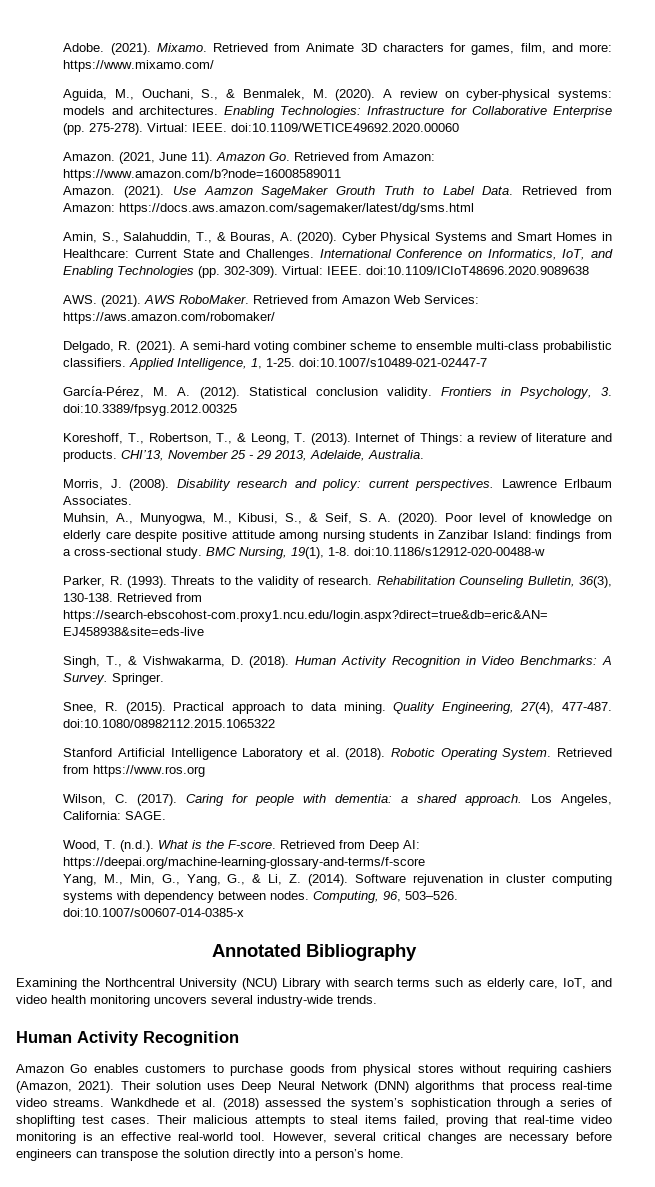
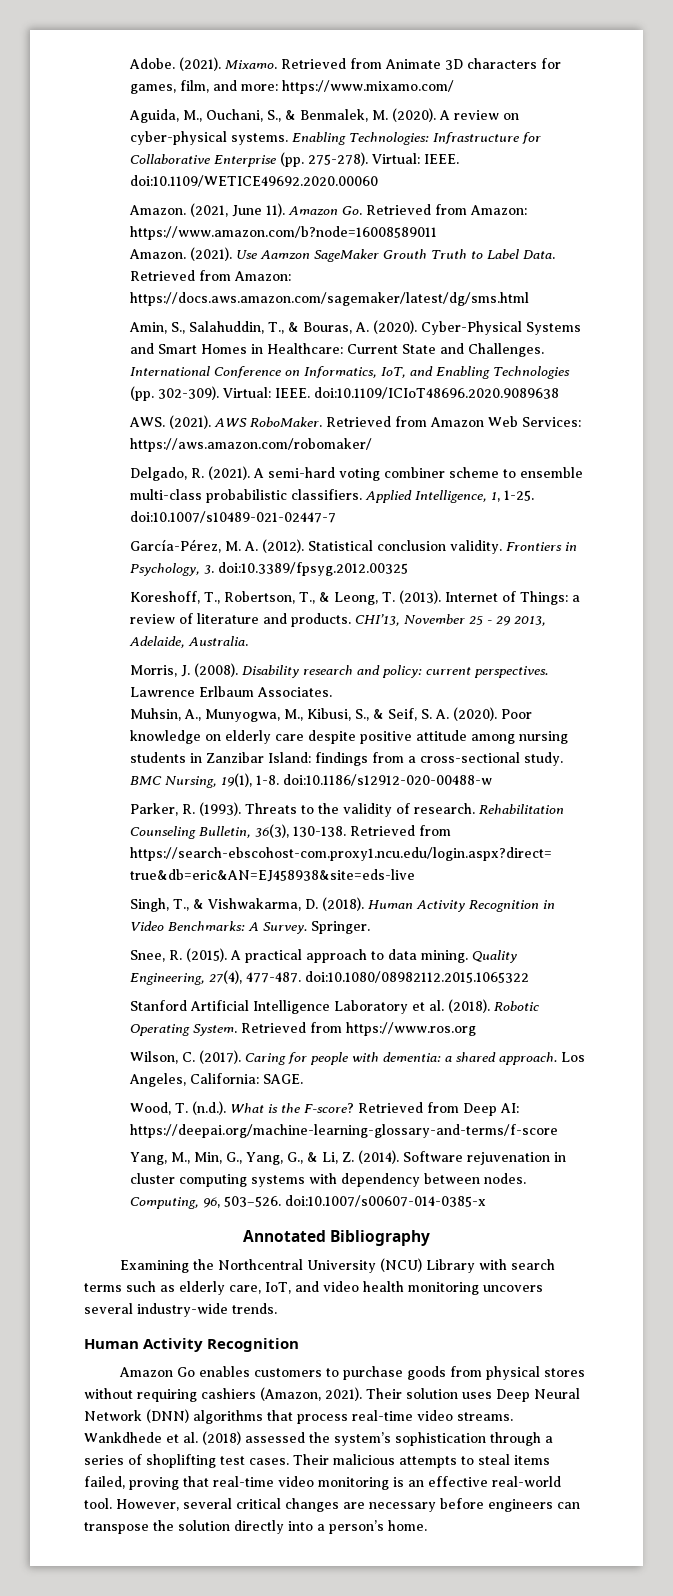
[558,89,612,101] [63,106,218,115] systems: models and architectures. -> [230,133,288,145] systems.
[341,232,431,244] Cyber Physical -> [420,321,522,335] Cyber-Physical
[478,513,524,522] level of -> (532, 714) none
[173,702,225,711] Practical -> [229,949,302,963] A practical
[228,840,277,849] F-score. -> [303,1103,354,1113] F-score?

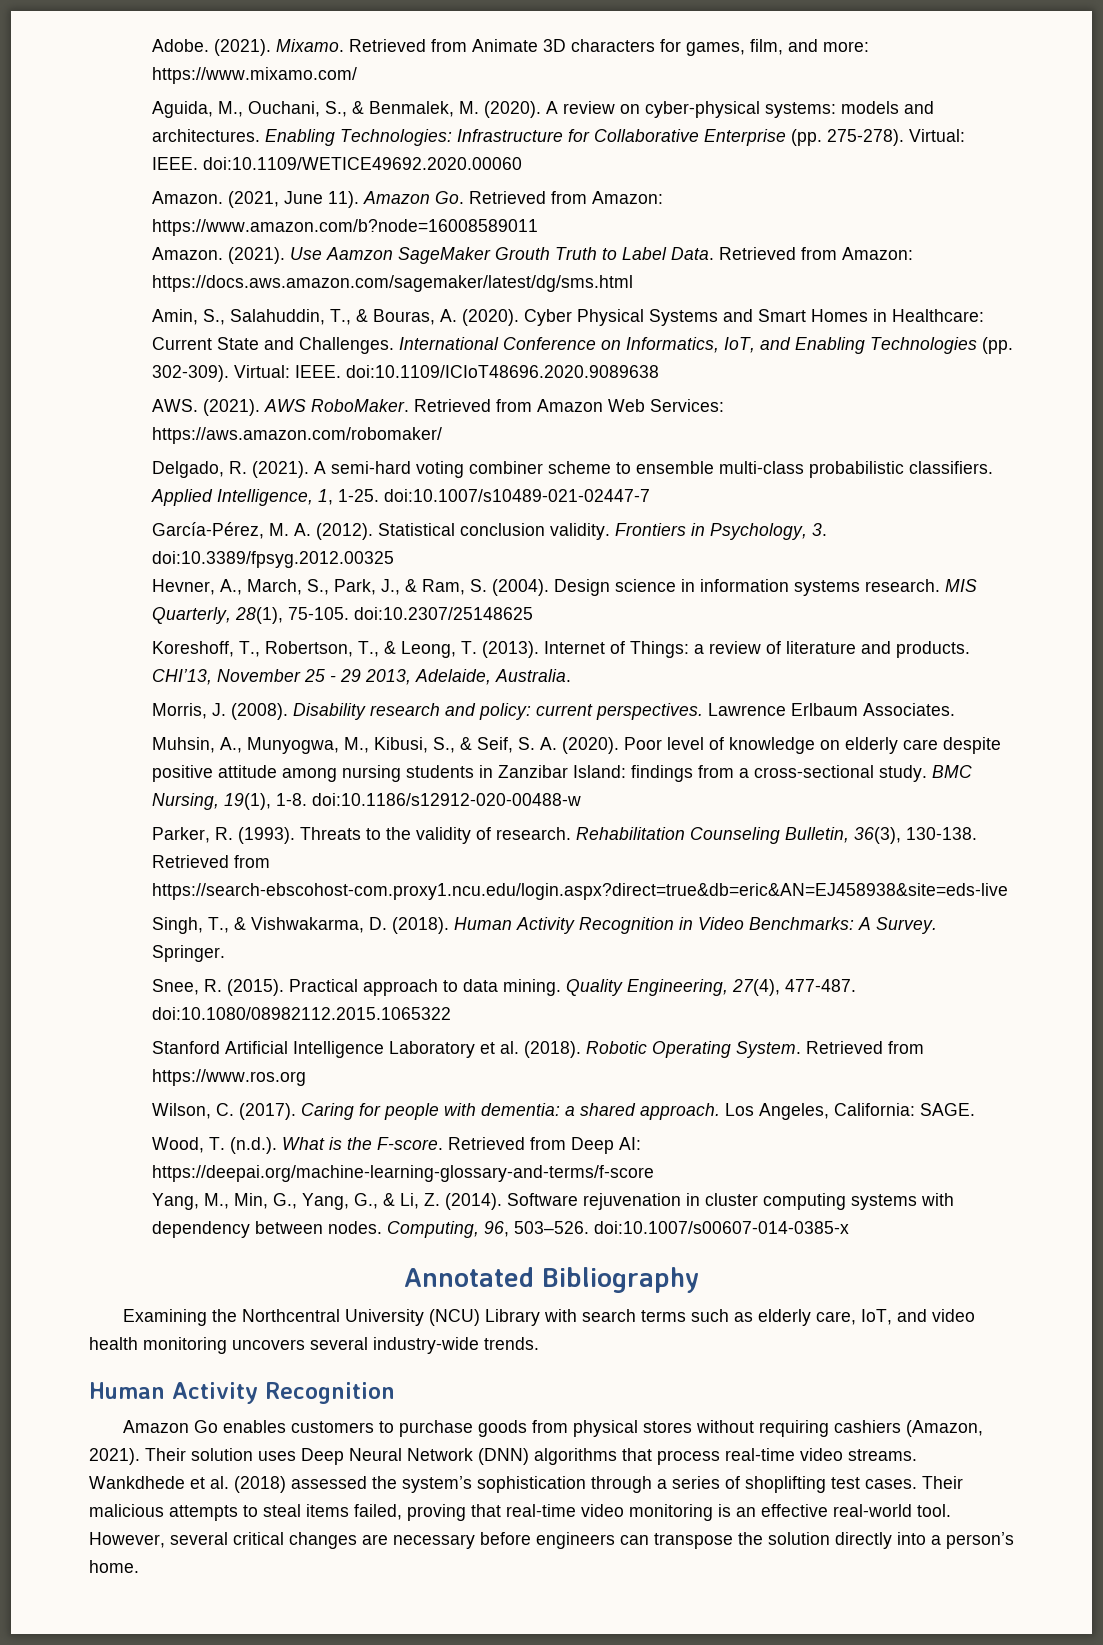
[230,133,288,145] systems. -> [764,101,934,118] [151,129,260,142] systems: models and architectures.
[420,321,522,335] Cyber-Physical -> [523,309,644,326] Cyber Physical
(408, 569) none -> [151,579,977,596] [151,607,533,624] // Hevner, A., March, S., Park, J., & Ram, S. (2004). Design science in information systems research. MIS Quarterly, 28(1), 75-105. doi:10.2307/25148625
(532, 714) none -> [666,737,724,750] level of
[229,949,302,963] A practical -> [288,979,358,992] Practical
[303,1103,354,1113] F-score? -> [376,1137,443,1150] F-score.

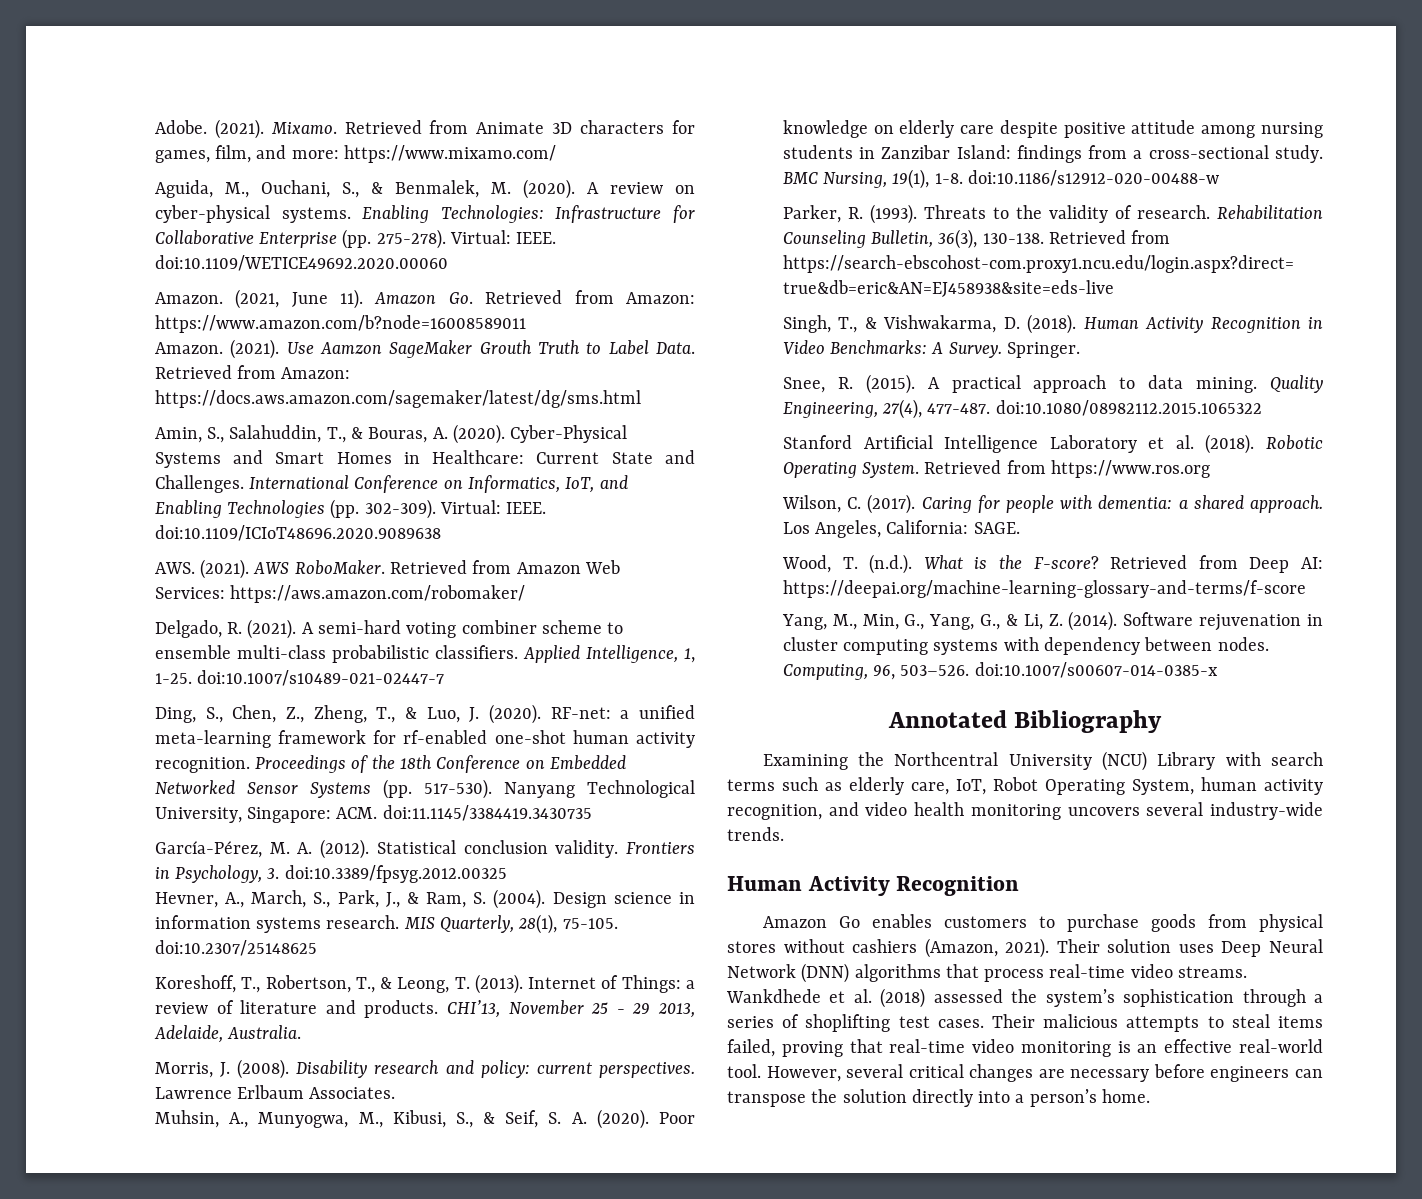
[764,101,934,118] [151,129,260,142] systems: models and architectures. -> [281,207,351,223] systems.
[523,309,644,326] Cyber Physical -> [510,425,628,443] Cyber-Physical
(650, 495) none -> [154,704,695,724] [154,730,695,748] [154,755,626,773] [154,779,695,799] [154,805,592,823] // Ding, S., Chen, Z., Zheng, T., & Luo, J. (2020). RF-net: a unified meta-learning framework for rf-enabled one-shot human activity recognition. Proceedings of the 18th Conference on Embedded Networked Sensor Systems (pp. 517-530). Nanyang Technological University, Singapore: ACM. doi:11.1145/3384419.3430735
[666,737,724,750] level of -> (695, 1118) none
[288,979,358,992] Practical -> [927,375,1021,393] A practical
[376,1137,443,1150] F-score. -> [1033,556,1099,569] F-score?
(892, 1317) none -> [993,777,1323,795] [727,804,822,820] Robot Operating System, human activity recognition,
[758,1420,829,1437] requiring -> (845, 946) none

